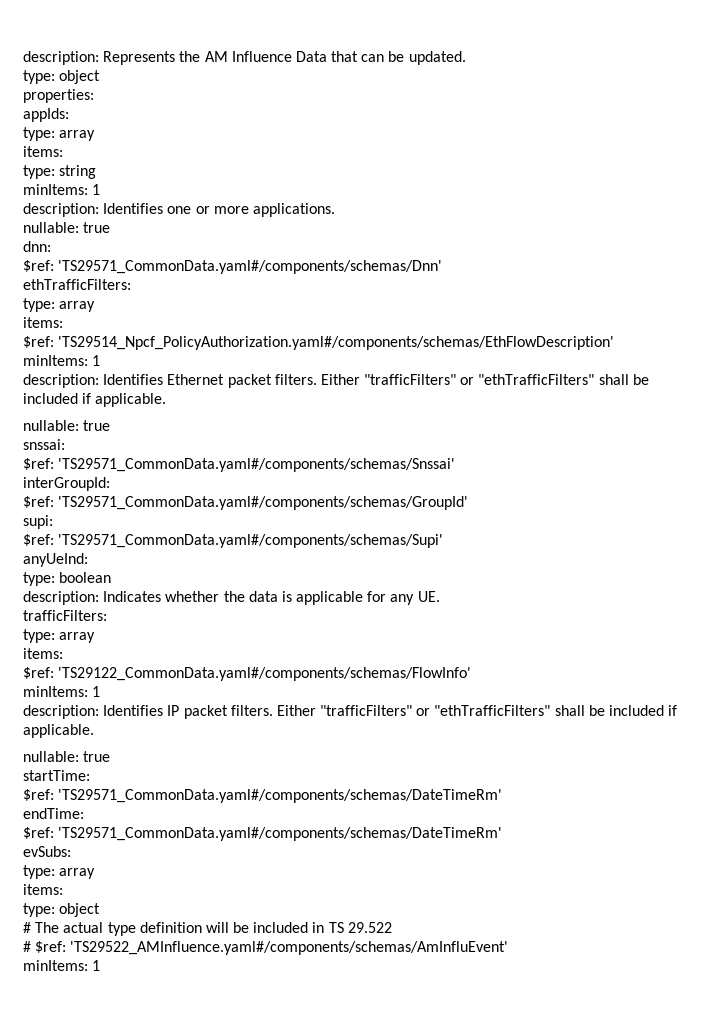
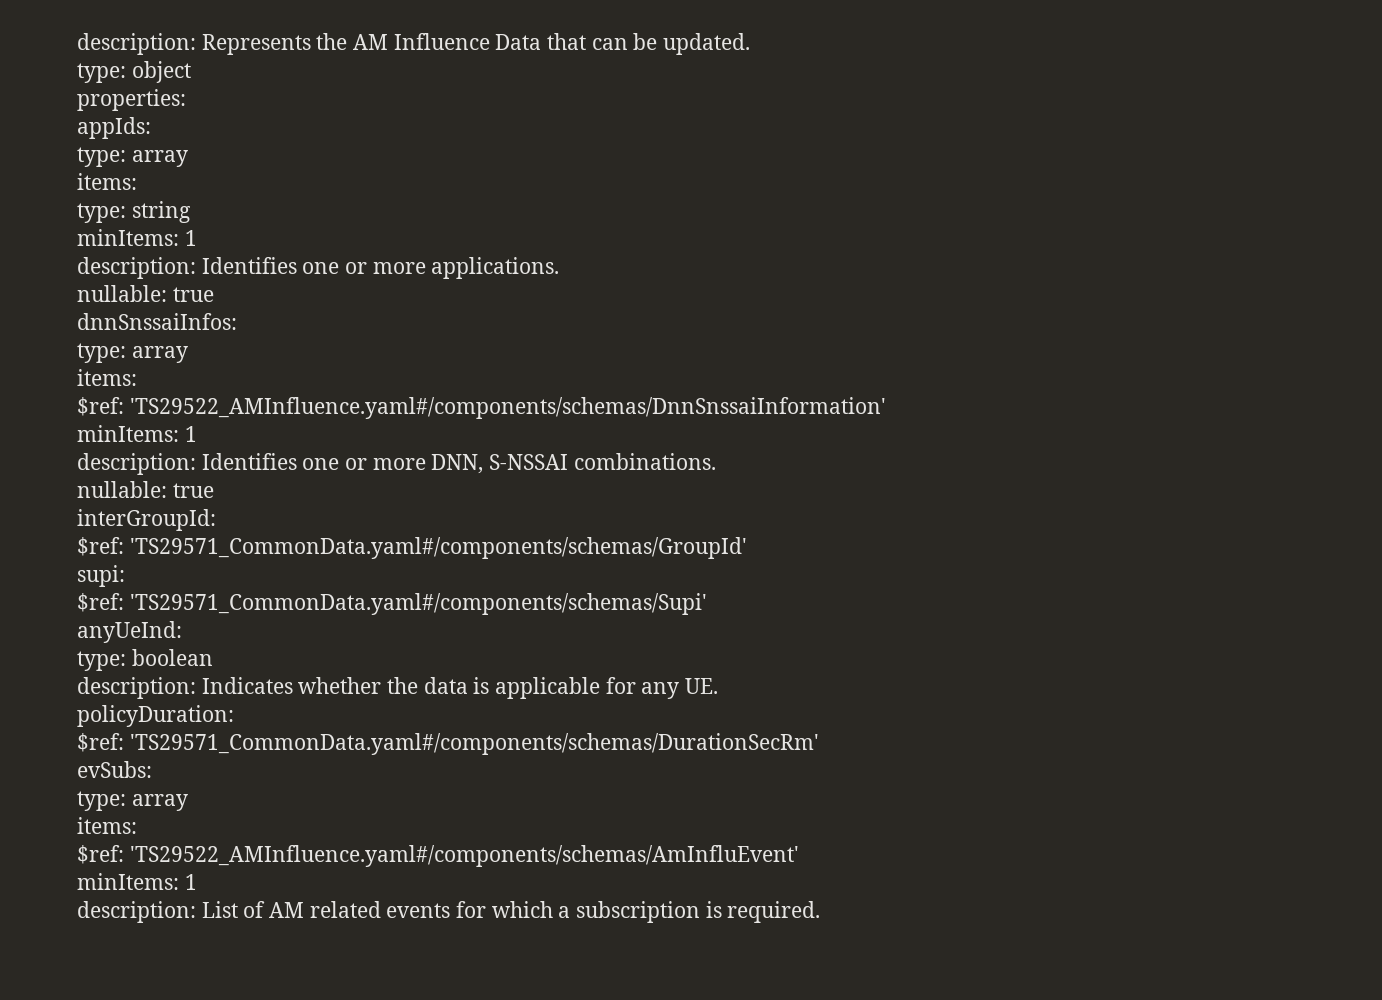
[23,241,51,252] [23,260,443,274] [23,279,131,290] [23,298,96,312] [23,317,63,328] [23,336,615,350] [23,355,101,366] [23,374,649,388] [23,393,167,407] [23,420,111,431] [23,439,65,450] [23,458,456,472] dnn: // $ref: 'TS29571_CommonData.yaml#/components/schemas/Dnn' // ethTrafficFilters: // type: array // items: // $ref: 'TS29514_Npcf_PolicyAuthorization.yaml#/components/schemas/EthFlowDescription' // minItems: 1 // description: Identifies Ethernet packet filters. Either "trafficFilters" or "ethTrafficFilters" shall be included if applicable. // nullable: true // snssai: // $ref: 'TS29571_CommonData.yaml#/components/schemas/Snssai' -> [77,313,237,330] [77,343,188,363] [77,369,137,386] [77,397,886,419] [77,425,197,442] [77,453,716,475] [77,481,214,498] dnnSnssaiInfos: // type: array // items: // $ref: 'TS29522_AMInfluence.yaml#/components/schemas/DnnSnssaiInformation' // minItems: 1 // description: Identifies one or more DNN, S-NSSAI combinations. // nullable: true
[23,610,107,621] [23,629,96,643] [23,648,63,659] [23,667,472,681] [23,686,101,697] [23,705,678,719] [23,724,94,738] [23,751,111,762] [23,770,90,781] [23,789,503,803] [23,808,84,819] [23,827,503,841] [23,846,71,857] [23,865,96,879] [23,884,63,895] [23,903,101,917] [23,922,392,936] [23,941,509,955] [23,960,101,971] trafficFilters: // type: array // items: // $ref: 'TS29122_CommonData.yaml#/components/schemas/FlowInfo' // minItems: 1 // description: Identifies IP packet filters. Either "trafficFilters" or "ethTrafficFilters" shall be included if applicable. // nullable: true // startTime: // $ref: 'TS29571_CommonData.yaml#/components/schemas/DateTimeRm' // endTime: // $ref: 'TS29571_CommonData.yaml#/components/schemas/DateTimeRm' // evSubs: // type: array // items: // type: object // # The actual type definition will be included in TS 29.522 // # $ref: 'TS29522_AMInfluence.yaml#/components/schemas/AmInfluEvent' // minItems: 1 -> [77,705,234,727] [77,733,819,755] [77,761,152,778] [77,791,188,811] [77,817,137,834] [77,845,799,867] [77,873,197,890] [77,901,821,923] policyDuration: // $ref: 'TS29571_CommonData.yaml#/components/schemas/DurationSecRm' // evSubs: // type: array // items: // $ref: 'TS29522_AMInfluence.yaml#/components/schemas/AmInfluEvent' // minItems: 1 // description: List of AM related events for which a subscription is required.

